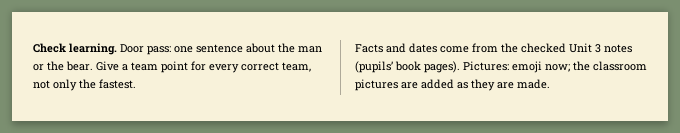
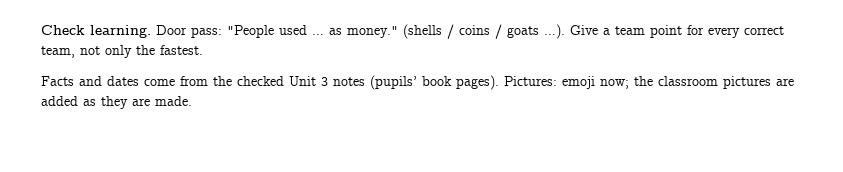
[174,43,322,53] [33,61,93,71] one sentence about the man or the bear. -> [227,24,565,39] "People used … as money." (shells / coins / goats …).

